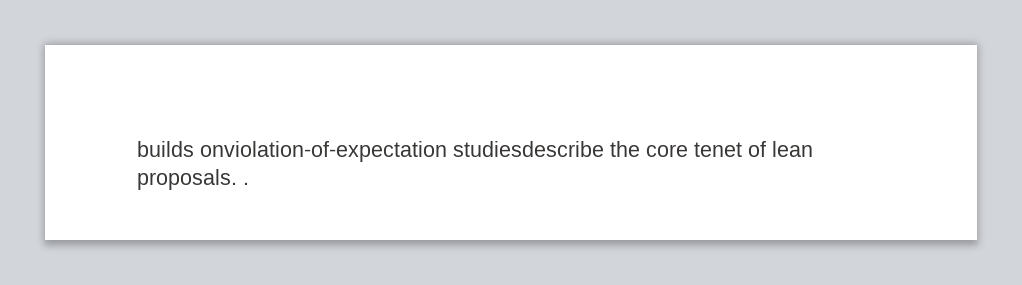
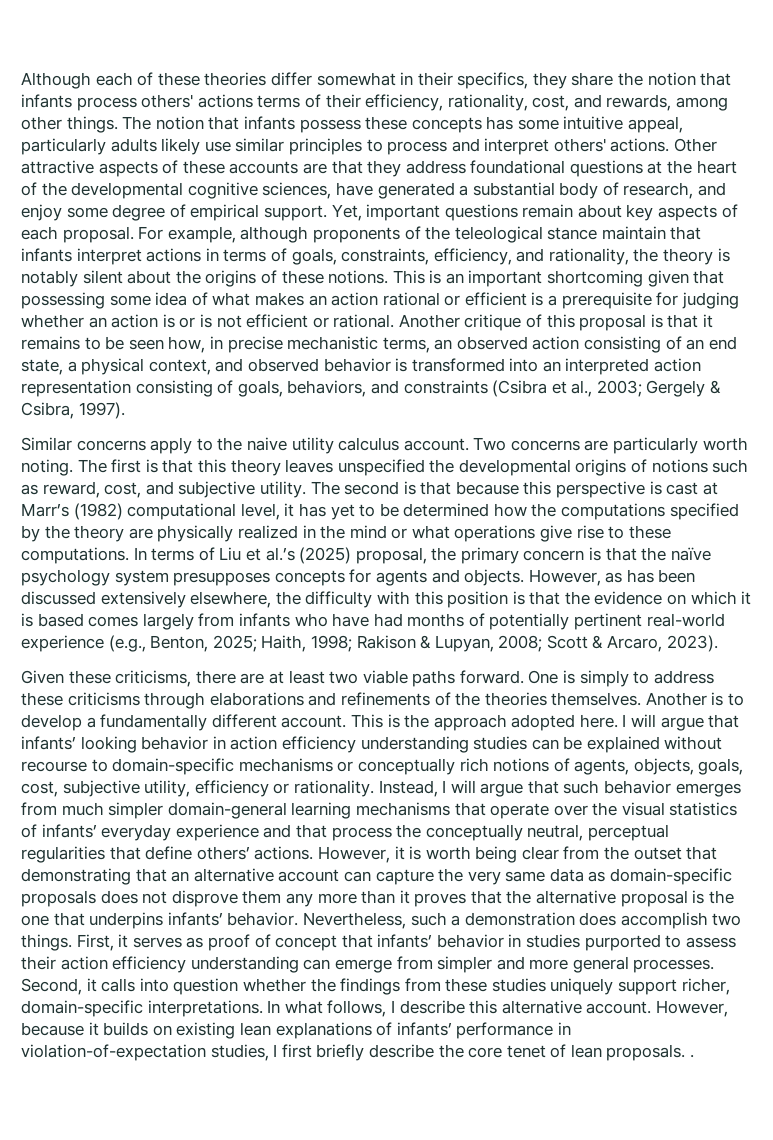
[137,141,604,162] builds onviolation-of-expectation studiesdescribe -> [21,72,732,89] [21,94,729,111] [21,116,684,133] [21,138,718,155] [21,160,737,177] [21,182,727,199] [21,204,738,221] [21,226,702,243] [21,248,730,265] [21,270,725,287] [21,292,739,309] [21,314,714,331] [21,336,737,353] [21,358,702,375] [21,380,722,397] [21,402,125,419] [21,437,748,454] [21,459,749,476] [21,481,718,498] [21,503,739,520] [21,525,671,542] [21,547,711,564] [21,569,696,586] [21,591,752,608] [21,613,725,630] [21,635,718,652] [21,670,714,687] [21,692,745,709] [21,714,740,731] [21,736,723,753] [21,758,744,775] [21,780,741,797] [21,802,738,819] [21,824,669,841] [21,846,718,863] [21,868,733,885] [21,890,734,907] [21,912,742,929] [21,934,736,951] [21,956,715,973] [21,978,730,995] [21,1000,728,1017] [21,1022,571,1039] [21,1044,434,1061] Although each of these theories differ somewhat in their specifics, they share the notion that infants process others' actions terms of their efficiency, rationality, cost, and rewards, among other things. The notion that infants possess these concepts has some intuitive appeal, particularly adults likely use similar principles to process and interpret others' actions. Other attractive aspects of these accounts are that they address foundational questions at the heart of the developmental cognitive sciences, have generated a substantial body of research, and enjoy some degree of empirical support. Yet, important questions remain about key aspects of each proposal. For example, although proponents of the teleological stance maintain that infants interpret actions in terms of goals, constraints, efficiency, and rationality, the theory is notably silent about the origins of these notions. This is an important shortcoming given that possessing some idea of what makes an action rational or efficient is a prerequisite for judging whether an action is or is not efficient or rational. Another critique of this proposal is that it remains to be seen how, in precise mechanistic terms, an observed action consisting of an end state, a physical context, and observed behavior is transformed into an interpreted action representation consisting of goals, behaviors, and constraints (Csibra et al., 2003; Gergely & Csibra, 1997). // Similar concerns apply to the naive utility calculus account. Two concerns are particularly worth noting. The first is that this theory leaves unspecified the developmental origins of notions such as reward, cost, and subjective utility. The second is that because this perspective is cast at Marr’s (1982) computational level, it has yet to be determined how the computations specified by the theory are physically realized in the mind or what operations give rise to these computations. In terms of Liu et al.’s (2025) proposal, the primary concern is that the naïve psychology system presupposes concepts for agents and objects. However, as has been discussed extensively elsewhere, the difficulty with this position is that the evidence on which it is based comes largely from infants who have had months of potentially pertinent real-world experience (e.g., Benton, 2025; Haith, 1998; Rakison & Lupyan, 2008; Scott & Arcaro, 2023). // Given these criticisms, there are at least two viable paths forward. One is simply to address these criticisms through elaborations and refinements of the theories themselves. Another is to develop a fundamentally different account. This is the approach adopted here. I will argue that infants’ looking behavior in action efficiency understanding studies can be explained without recourse to domain-specific mechanisms or conceptually rich notions of agents, objects, goals, cost, subjective utility, efficiency or rationality. Instead, I will argue that such behavior emerges from much simpler domain-general learning mechanisms that operate over the visual statistics of infants’ everyday experience and that process the conceptually neutral, perceptual regularities that define others’ actions. However, it is worth being clear from the outset that demonstrating that an alternative account can capture the very same data as domain-specific proposals does not disprove them any more than it proves that the alternative proposal is the one that underpins infants’ behavior. Nevertheless, such a demonstration does accomplish two things. First, it serves as proof of concept that infants’ behavior in studies purported to assess their action efficiency understanding can emerge from simpler and more general processes. Second, it calls into question whether the findings from these studies uniquely support richer, domain-specific interpretations. In what follows, I describe this alternative account. However, because it builds on existing lean explanations of infants’ performance in violation-of-expectation studies, I first briefly describe

